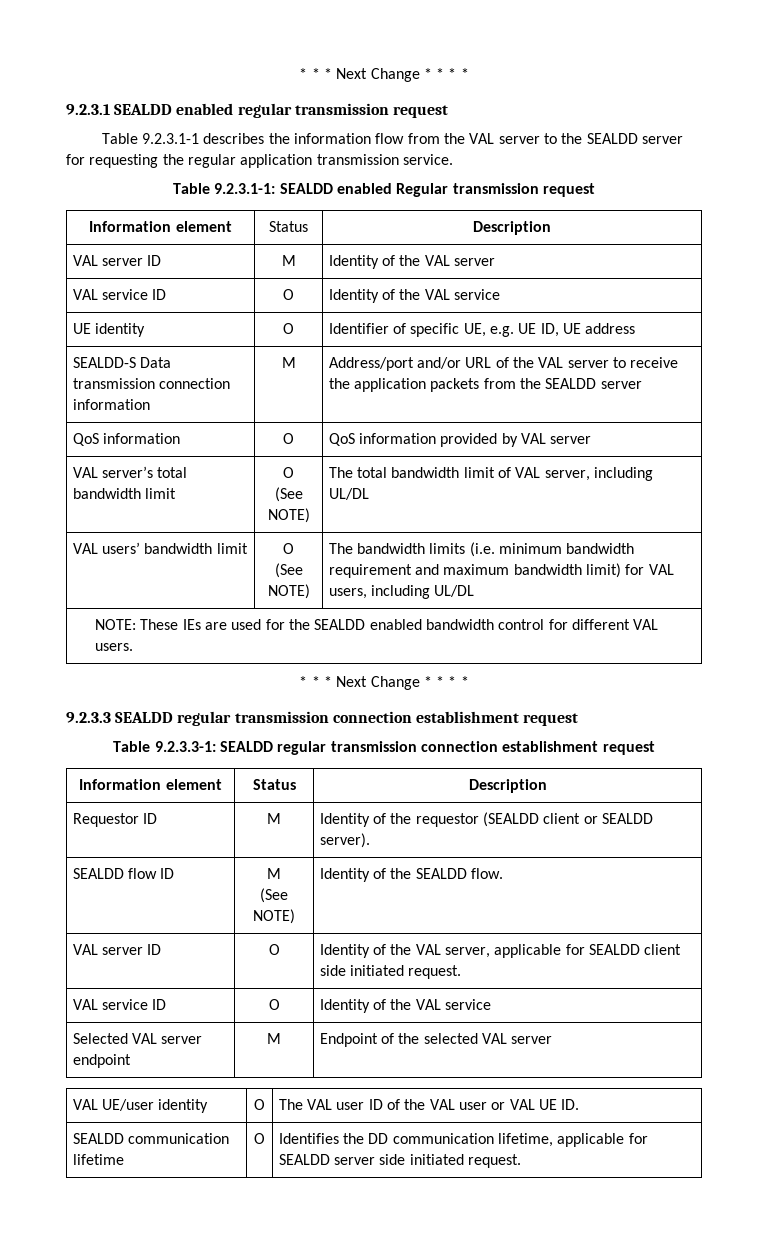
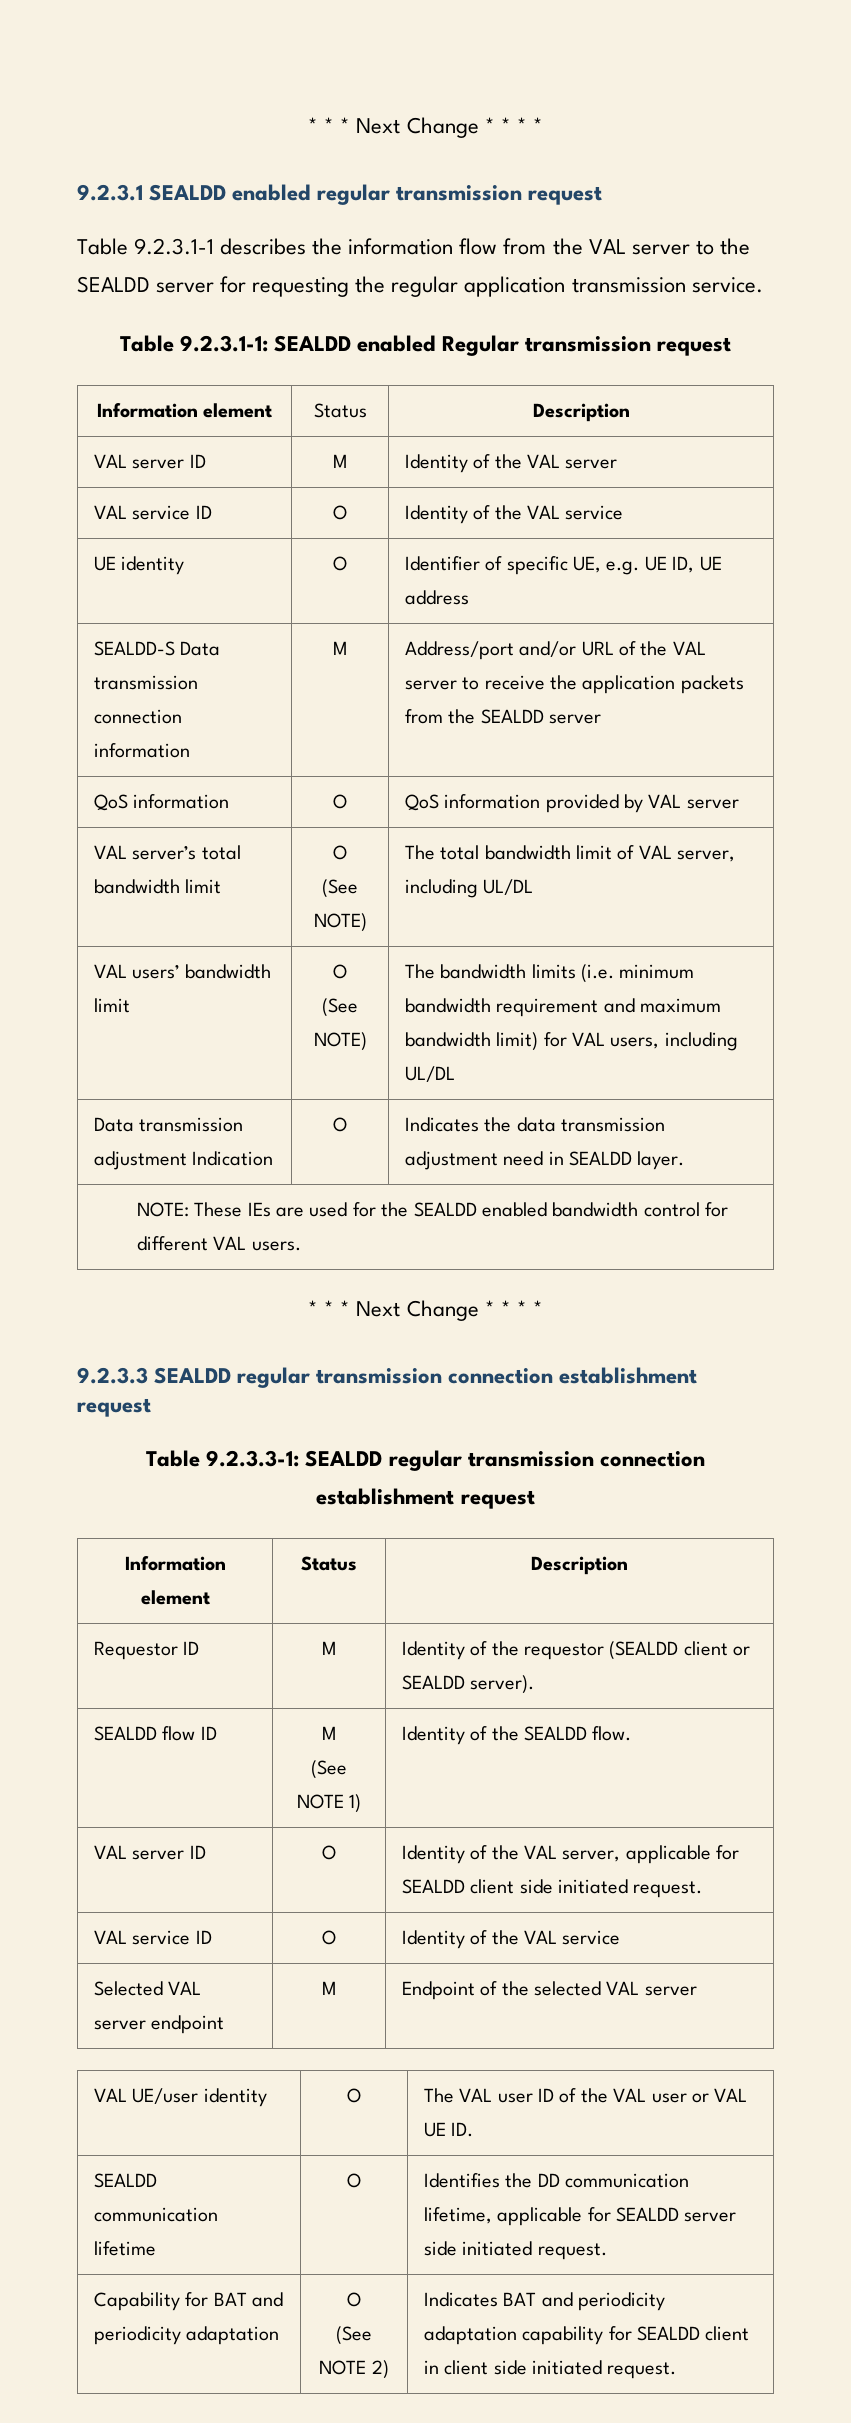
(475, 591) none -> [93,1117,244,1132] [93,1151,274,1170] [333,1117,347,1132] [404,1117,666,1132] [404,1151,685,1170] // Data transmission adjustment Indication | O | Indicates the data transmission adjustment need in SEALDD layer.
[253,909,295,924] NOTE) -> [296,1794,362,1813] NOTE 1)
(522, 1161) none -> [93,2292,284,2311] [93,2326,280,2345] [347,2292,361,2307] [336,2326,372,2345] [319,2360,389,2379] [423,2292,666,2311] [423,2326,750,2345] [423,2360,677,2379] // Capability for BAT and periodicity adaptation | O // (See NOTE 2) | Indicates BAT and periodicity adaptation capability for SEALDD client in client side initiated request.

